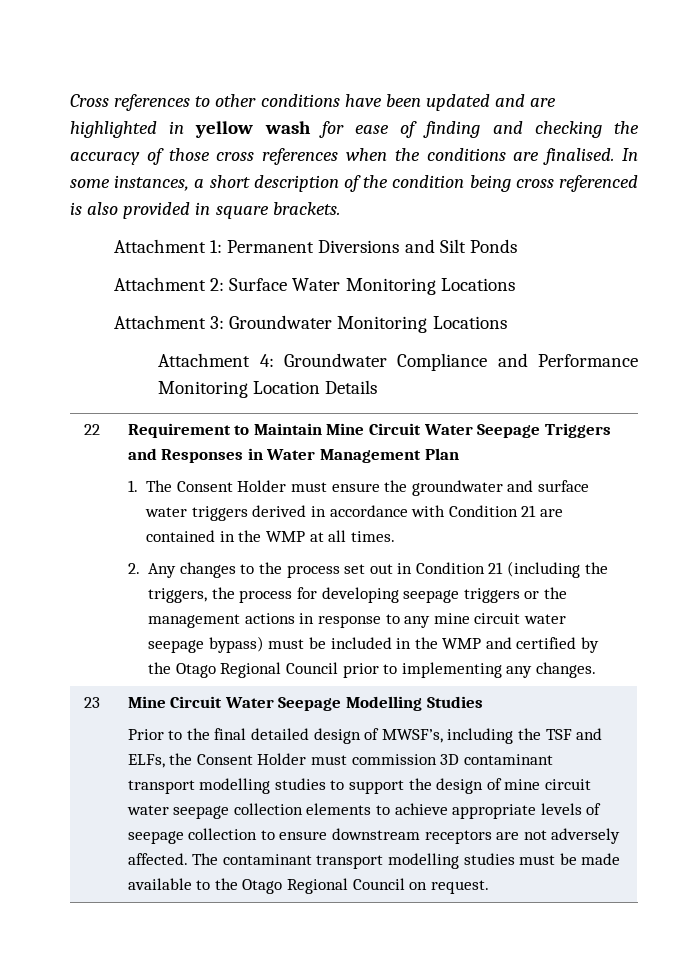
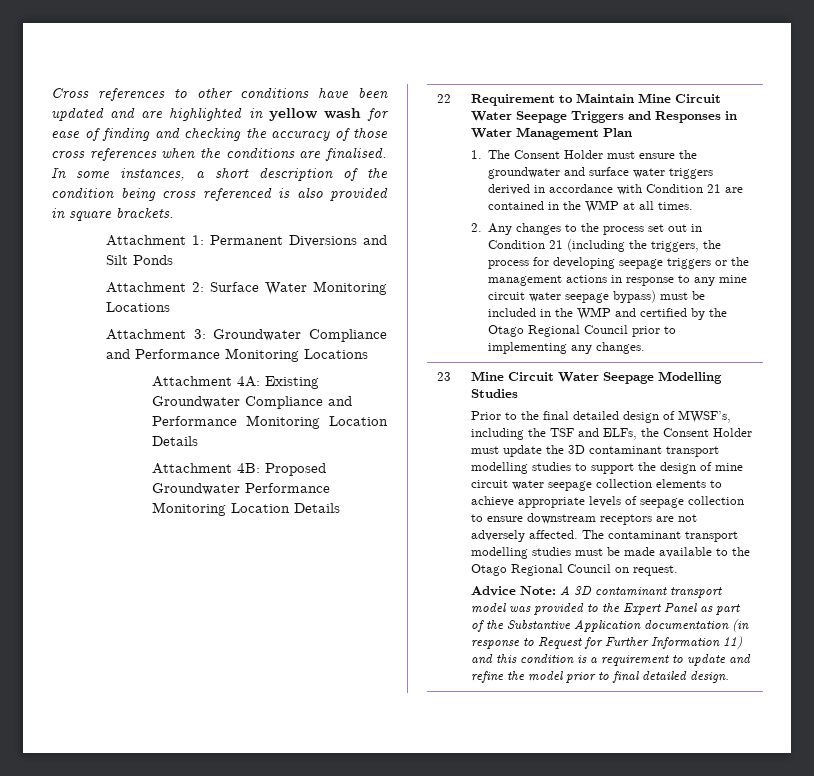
[337,316,507,333] [158,353,274,367] Monitoring Locations // Attachment 4: -> [309,329,387,342] [106,348,369,362] [151,376,319,389] Compliance and Performance Monitoring Locations // Attachment 4A: Existing
(378, 387) none -> [151,463,326,476] [151,483,330,495] [151,502,340,516] // Attachment 4B: Proposed Groundwater Performance Monitoring Location Details
[351,754,437,765] commission -> [502,445,564,457] update the
(489, 887) none -> [470,585,722,598] [470,603,740,615] [470,619,749,632] [470,636,742,649] [470,654,751,666] [470,671,729,683] // Advice Note: A 3D contaminant transport model was provided to the Expert Panel as part of the Substantive Application documentation (in response to Request for Further Information 11) and this condition is a requirement to update and refine the model prior to final detailed design.

